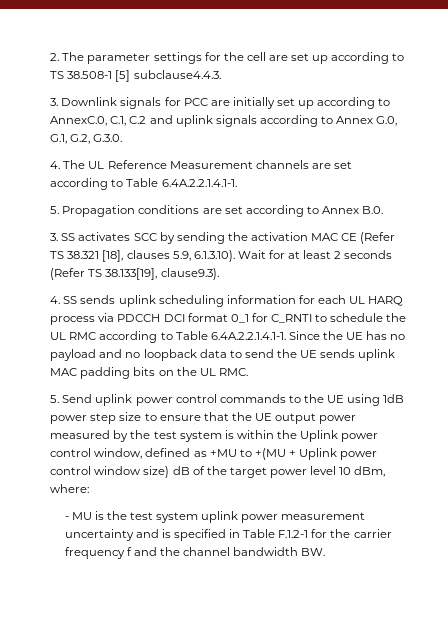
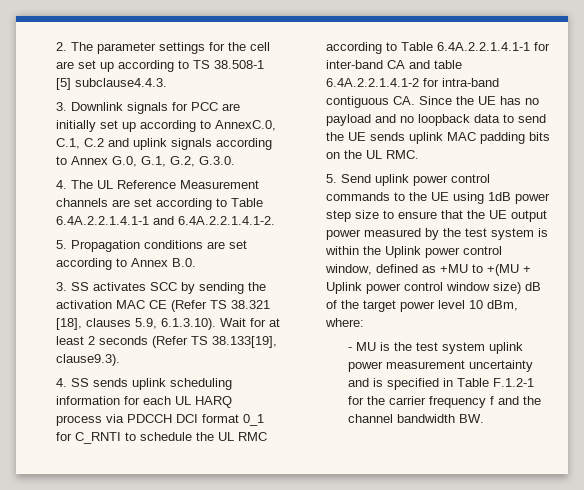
[161,179,237,187] 6.4A.2.2.1.4.1-1. -> [55,216,275,225] 6.4A.2.2.1.4.1-1 and 6.4A.2.2.1.4.1-2.
[210,332,286,340] 6.4A.2.2.1.4.1-1. -> [436,42,550,51] [325,60,462,69] [325,78,499,87] [325,96,415,108] 6.4A.2.2.1.4.1-1 for inter-band CA and table 6.4A.2.2.1.4.1-2 for intra-band contiguous CA.

